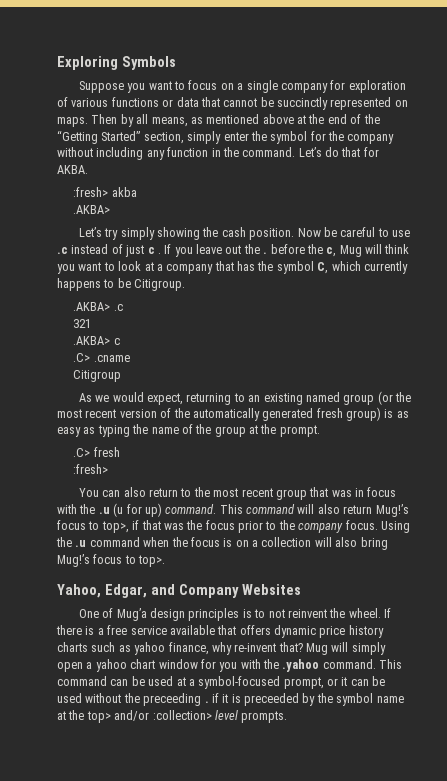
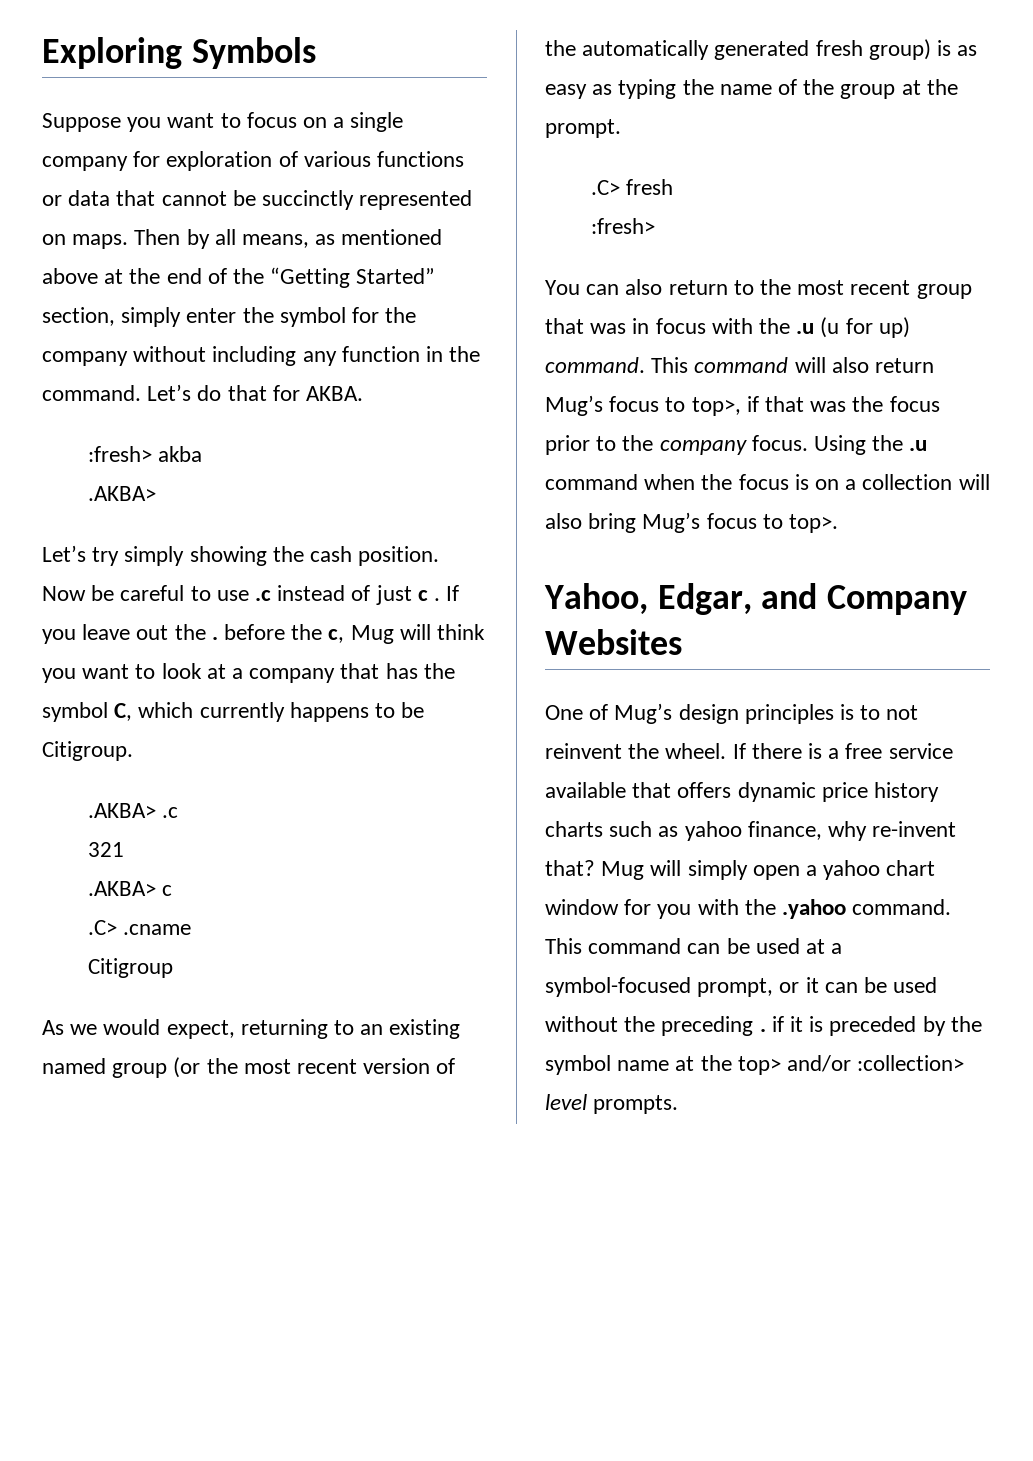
[375,504,409,517] Mug!’s -> [545,395,603,416] Mug’s
[57,554,90,567] Mug!’s -> [642,512,701,533] Mug’s
[116,608,147,621] Mug’a -> [614,703,673,724] Mug’s
[143,693,202,706] preceeding -> [661,1016,754,1036] preceding
[244,693,299,706] preceeded -> [829,1016,917,1036] preceded

